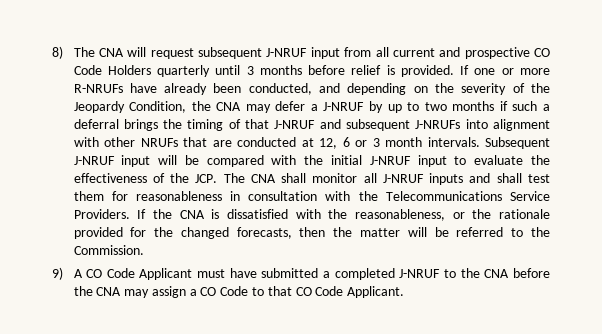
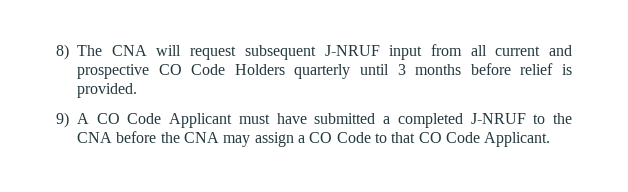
[460,65,551,75] [73,83,551,95] [73,101,551,113] [73,119,550,131] [73,137,550,149] [73,155,550,167] [73,173,551,185] [73,191,551,201] [73,209,550,221] [73,227,550,239] [73,245,144,255] If one or more R-NRUFs have already been conducted, and depending on the severity of the Jeopardy Condition, the CNA may defer a J-NRUF by up to two months if such a deferral brings the timing of that J-NRUF and subsequent J-NRUFs into alignment with other NRUFs that are conducted at 12, 6 or 3 month intervals. Subsequent J-NRUF input will be compared with the initial J-NRUF input to evaluate the effectiveness of the JCP. The CNA shall monitor all J-NRUF inputs and shall test them for reasonableness in consultation with the Telecommunications Service Providers. If the CNA is dissatisfied with the reasonableness, or the rationale provided for the changed forecasts, then the matter will be referred to the Commission. -> (137, 90) none

